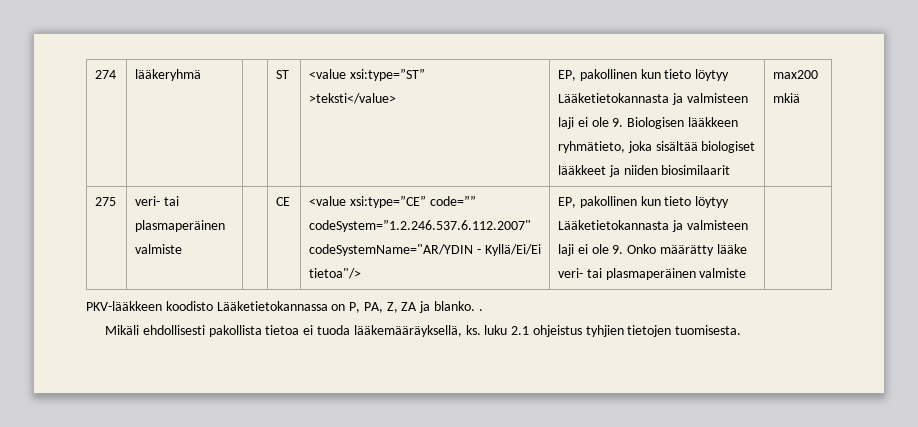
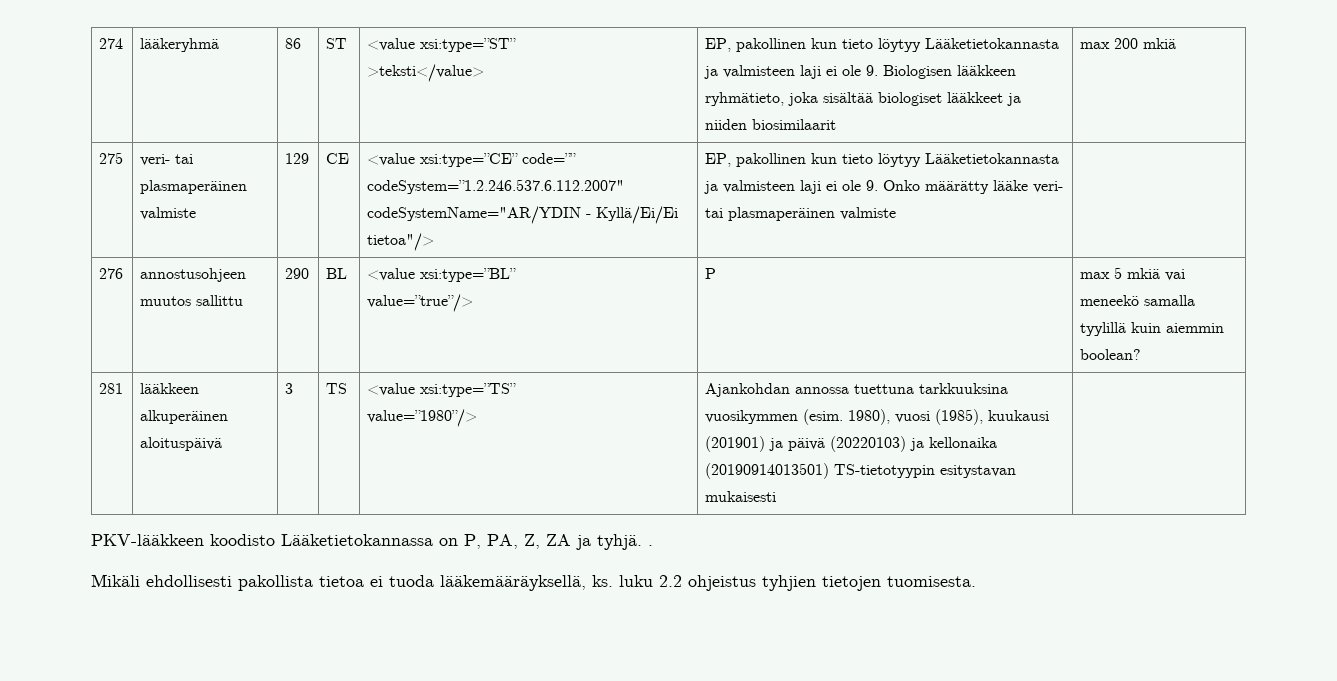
(202, 75) none -> [285,38,302,49] 86
[773,70,819,79] max200 -> [1080,38,1139,49] max 200
(183, 249) none -> [285,153,310,164] 129
(747, 273) none -> [99,268,124,279] [140,268,247,282] [140,295,244,306] [285,268,310,279] [326,268,348,279] [367,268,517,282] [367,294,474,312] [705,268,717,279] [1080,267,1186,281] [1080,295,1196,306] [1080,322,1225,336] [1080,349,1142,360] [99,383,124,394] [140,383,200,394] [140,410,229,424] [140,437,223,451] [285,383,294,394] [326,383,348,394] [367,383,517,397] [367,409,478,427] [705,383,1009,397] [705,409,1050,425] [705,436,998,452] [705,463,1017,479] [705,491,777,502] // 276 | annostusohjeen muutos sallittu | 290 | BL | <value xsi:type=”BL” // value=”true”/> | P | max 5 mkiä vai meneekö samalla tyylillä kuin aiemmin boolean? // 281 | lääkkeen alkuperäinen aloituspäivä | 3 | TS | <value xsi:type=”TS” // value=”1980”/> | Ajankohdan annossa tuettuna tarkkuuksina vuosikymmen (esim. 1980), vuosi (1985), kuukausi (201901) ja päivä (20220103) ja kellonaika (20190914013501) TS-tietotyypin esitystavan mukaisesti |
[434,301,476,311] blanko. -> [597,534,642,550] tyhjä.
[511,326,530,335] 2.1 -> [659,575,682,587] 2.2

